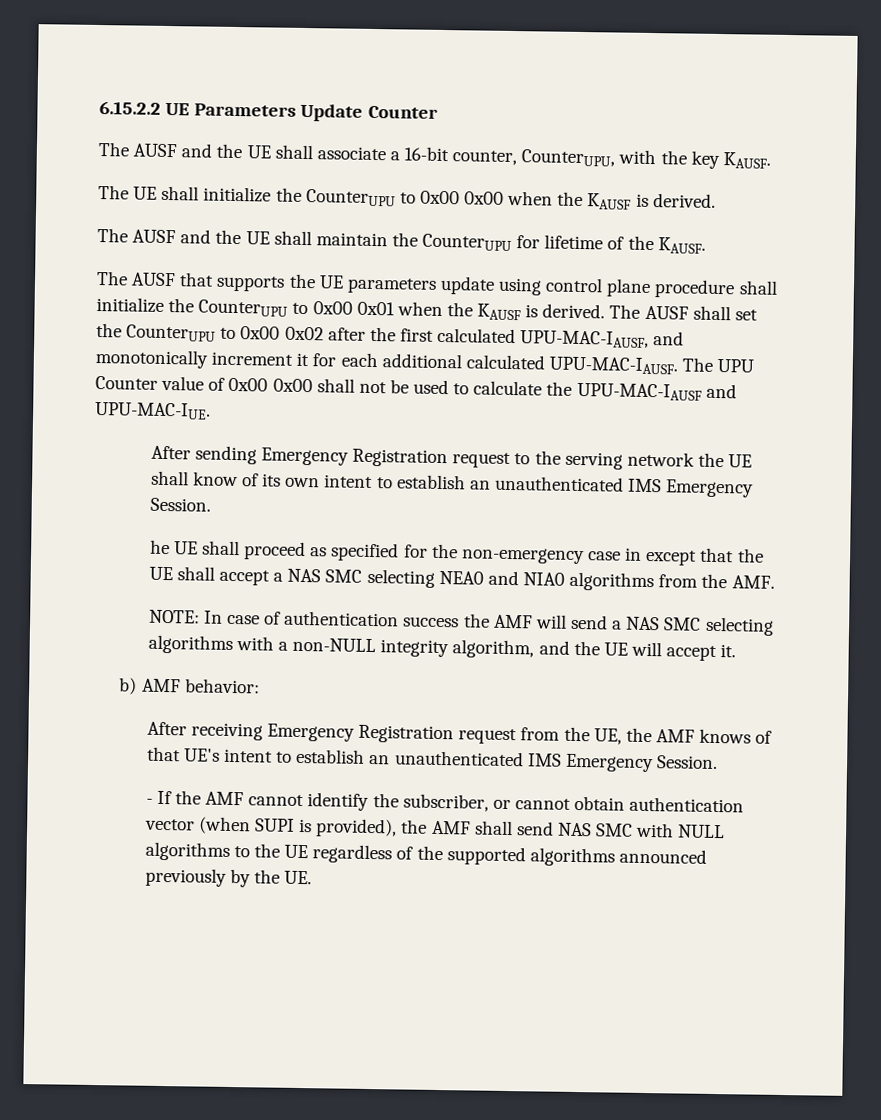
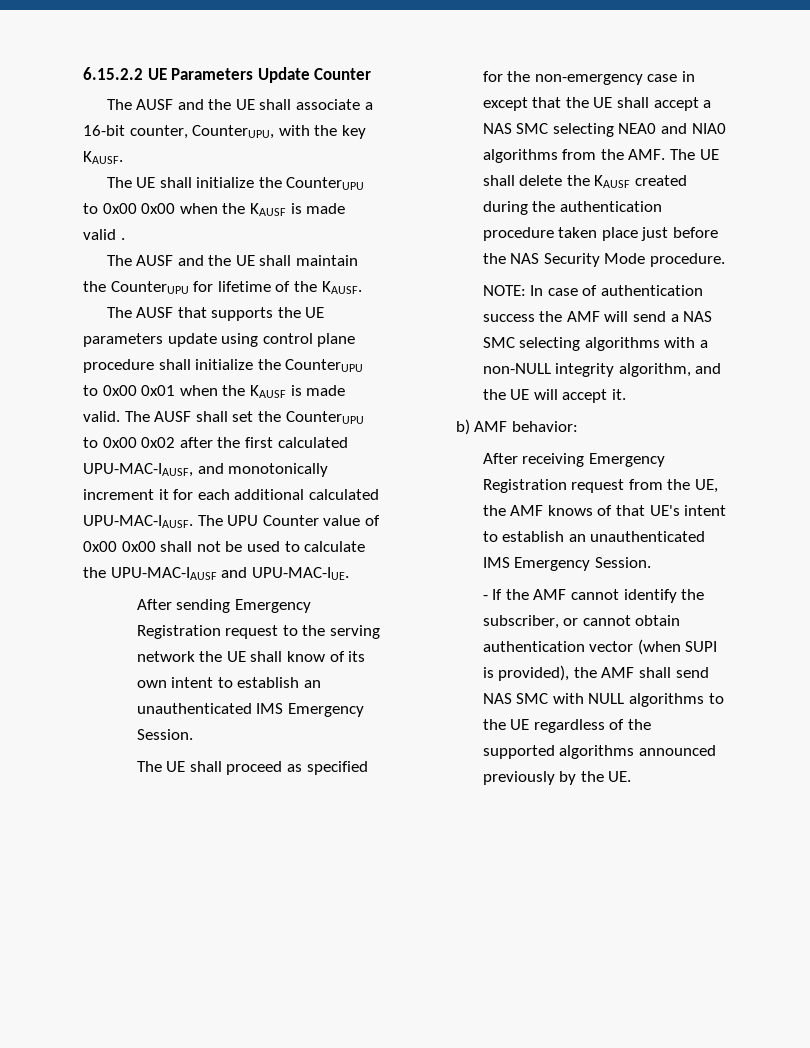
[652,193,716,208] derived. -> [306,203,346,214] [83,229,125,240] made valid .
[542,303,606,319] derived. -> [306,385,346,396] [83,411,120,422] made valid.
[149,539,170,555] he -> [136,761,162,772] The
(775, 582) none -> [670,149,719,160] [482,175,688,188] [482,201,662,215] [482,227,719,241] [482,253,726,267] The UE shall delete the KAUSF created during the authentication procedure taken place just before the NAS Security Mode procedure.

